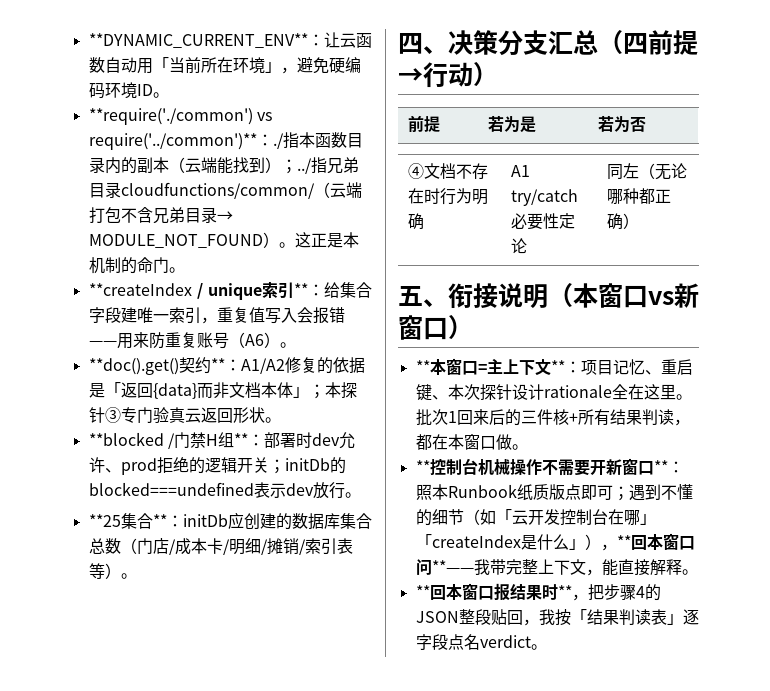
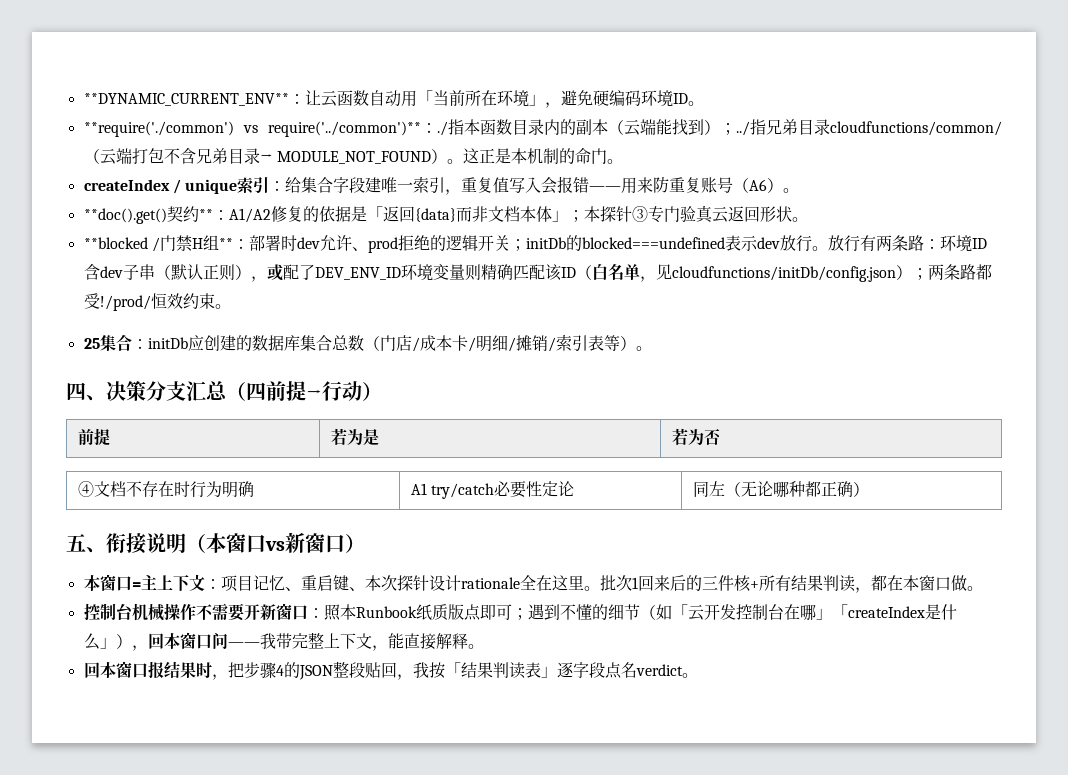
[88,283,192,296] **createIndex -> [83,179,170,191] createIndex
[294,283,308,296] ** -> (270, 185) none
[88,513,167,529] // **25集合** -> [827,235,987,252] [83,263,992,282] [83,293,231,311] [83,334,132,351] 放行有两条路：环境ID含dev子串（默认正则），或配了DEV_ENV_ID环境变量则精确匹配该ID（白名单，见cloudfunctions/initDb/config.json）；两条路都受!/prod/恒效约束。 // 25集合
[415,360,430,373] ** -> (365, 543) none
[550,360,565,373] ** -> (205, 583) none
[415,460,430,473] ** -> (983, 588) none
[653,460,668,473] ** -> (308, 612) none
[616,535,631,548] ** -> (148, 648) none
[431,560,474,573] **—— -> [227,642,260,647] ——
[415,585,430,598] ** -> (484, 646) none
[557,585,572,598] ** -> (212, 670) none

